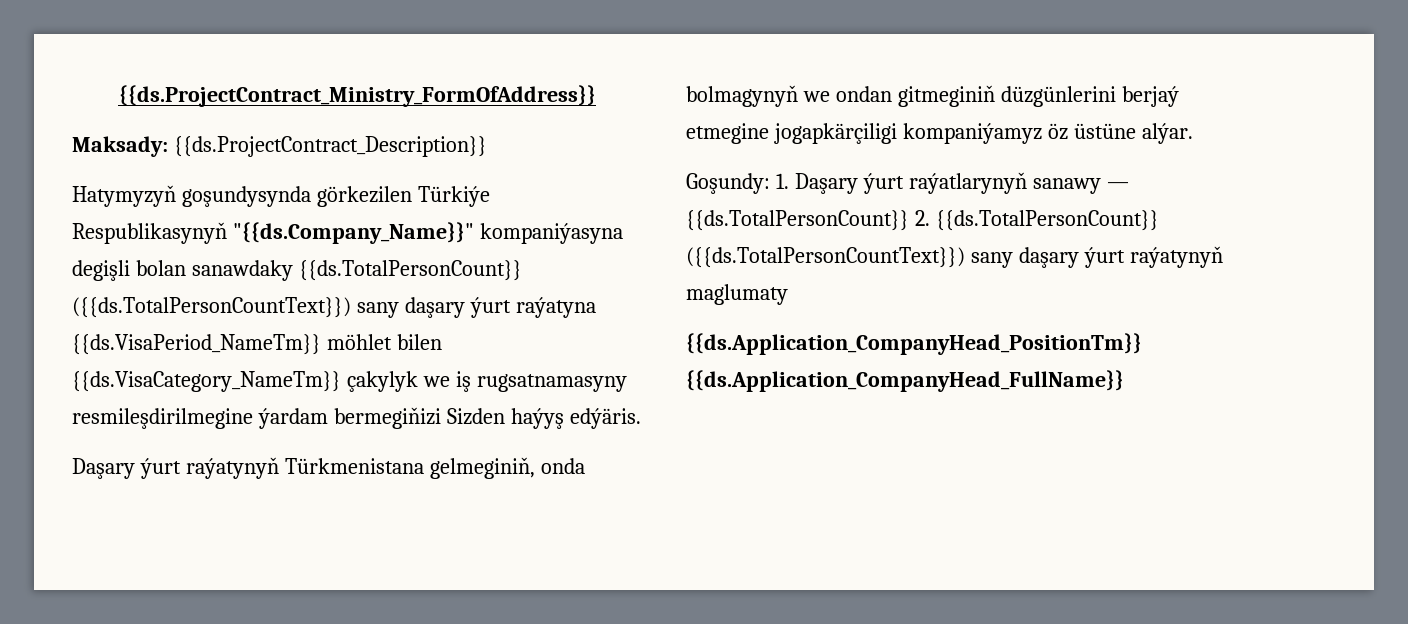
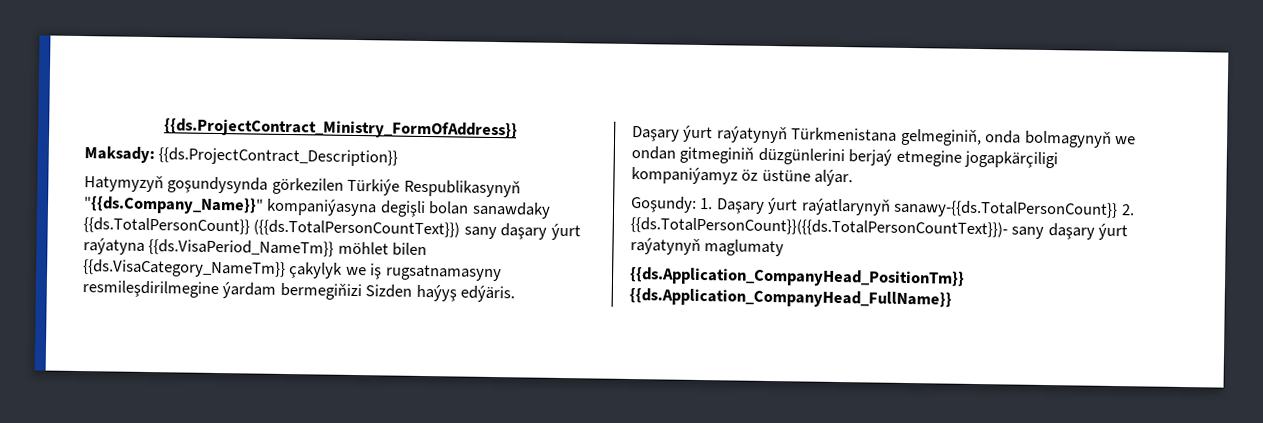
[1032,178,1129,194] [686,210,1159,231] [686,247,965,268] sanawy — {{ds.TotalPersonCount}} 2. {{ds.TotalPersonCount}} ({{ds.TotalPersonCountText}}) -> [893,199,1135,220] [630,216,1008,238] sanawy-{{ds.TotalPersonCount}} 2. {{ds.TotalPersonCount}}({{ds.TotalPersonCountText}})-

